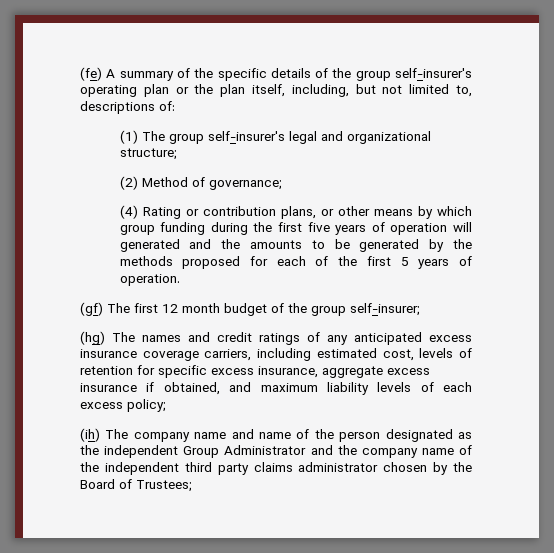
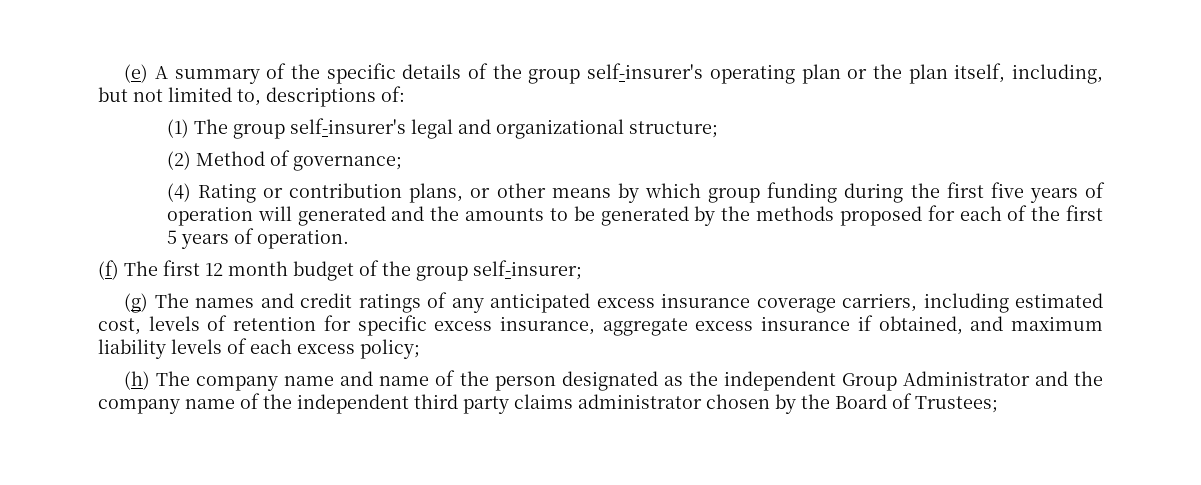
[80,67,102,81] (fe) -> [124,64,149,83] (e)
[80,302,103,316] (gf) -> [98,260,119,280] (f)
[80,331,105,345] (hg) -> [124,293,149,313] (g)
[80,428,100,442] (ih) -> [124,371,151,390] (h)

